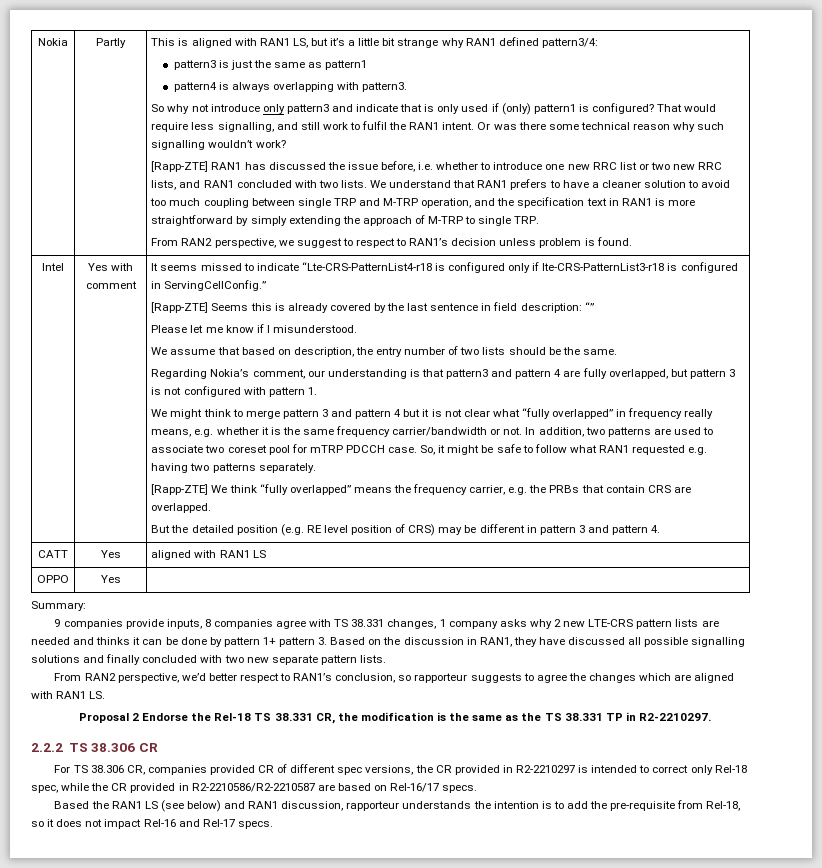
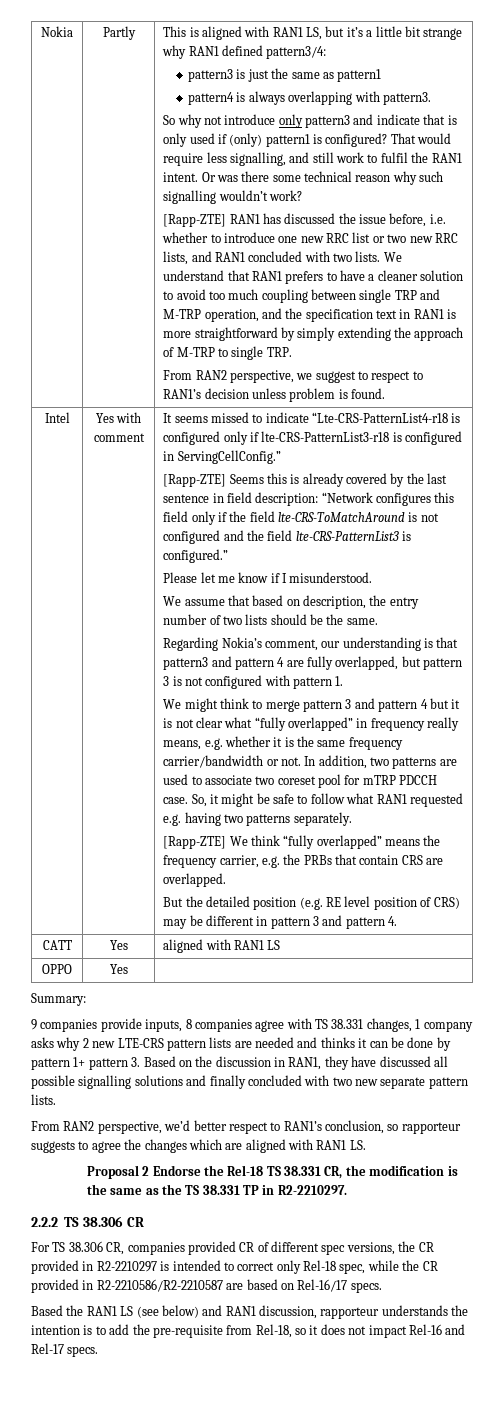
[584,302,594,311] “” -> [321,492,455,506] [163,511,439,525] [163,530,412,544] [163,549,229,563] “Network configures this field only if the field lte-CRS-ToMatchAround is not configured and the field lte-CRS-PatternList3 is configured.”

